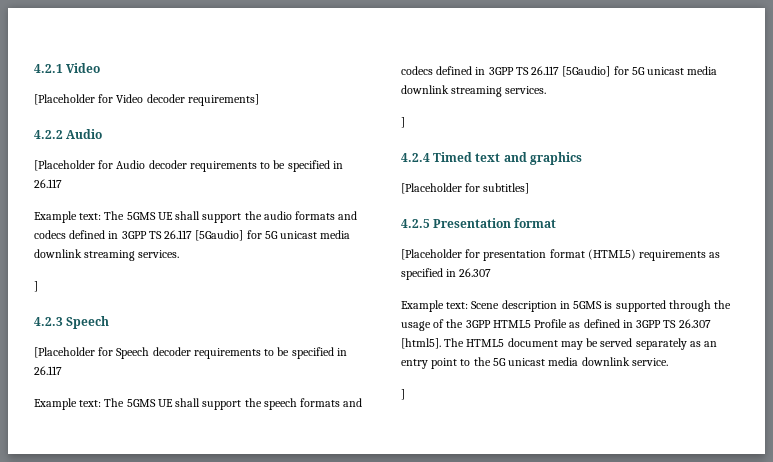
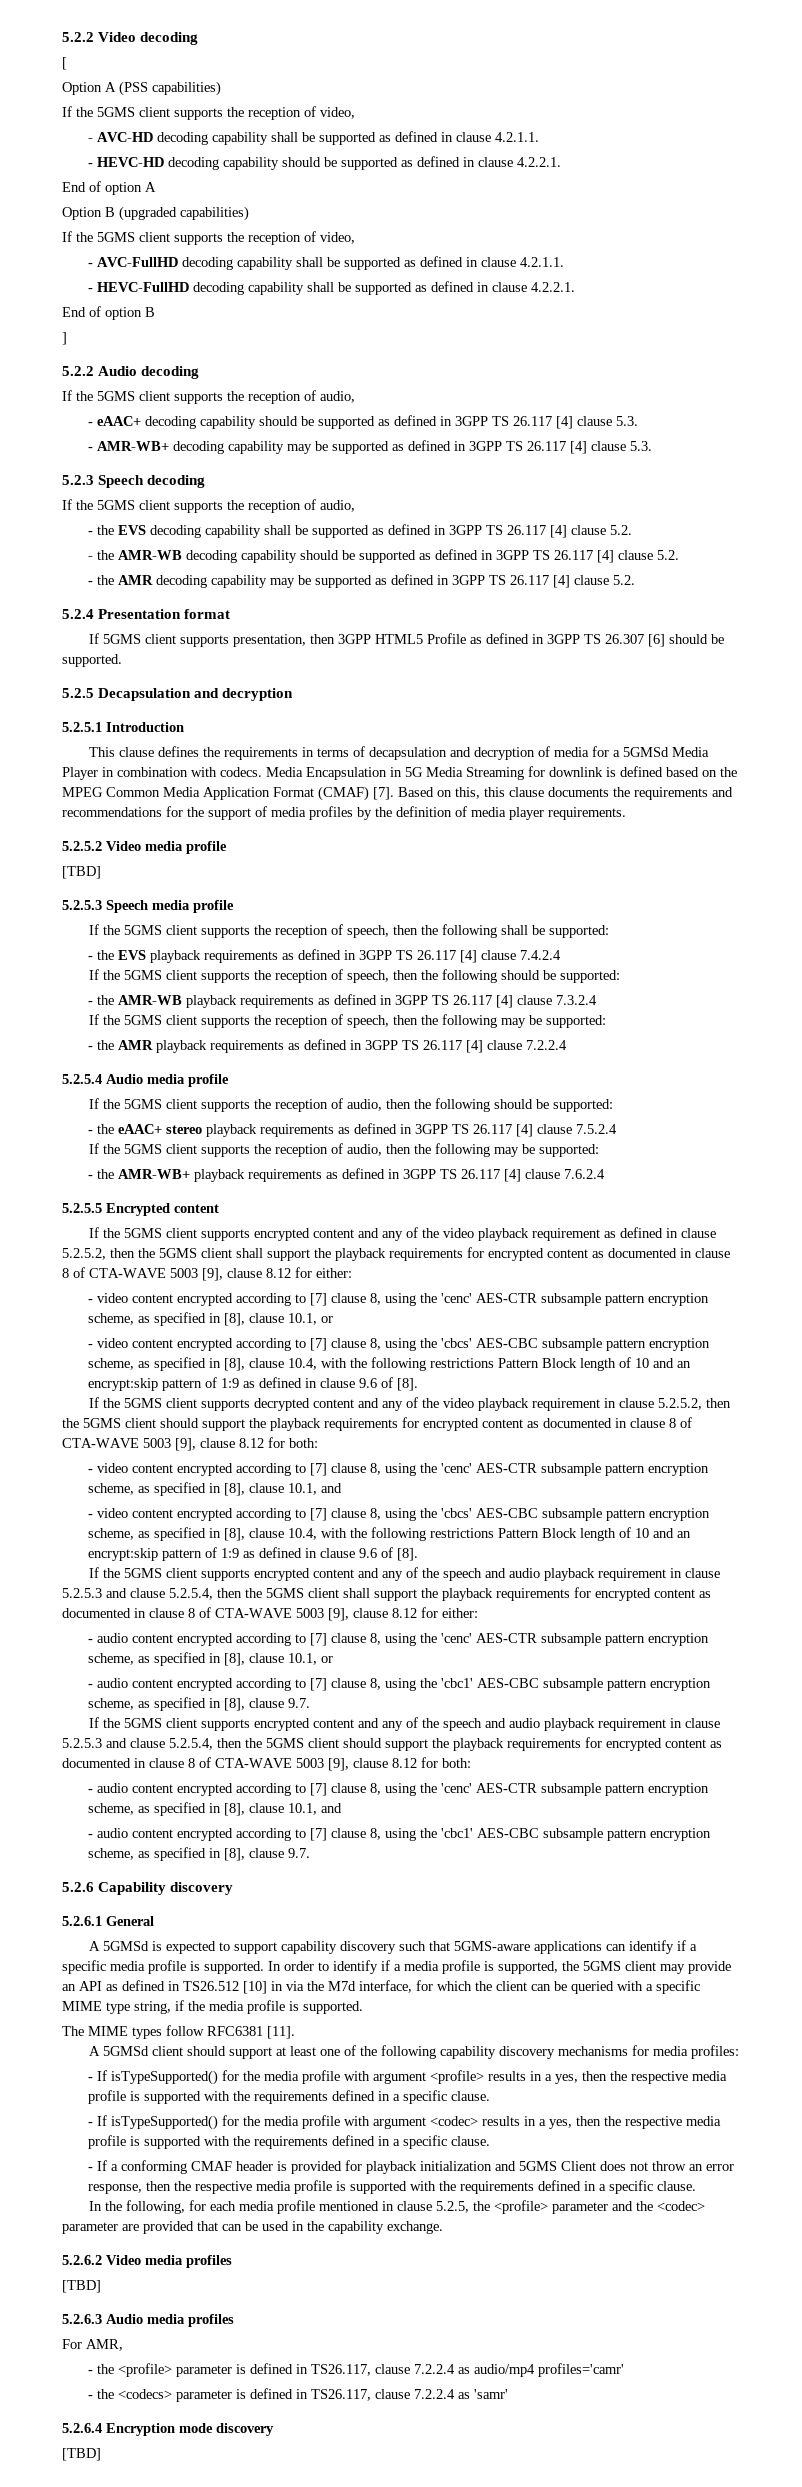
[34,63,101,73] [34,94,259,106] [34,129,103,139] [34,160,343,172] [34,179,62,188] [34,211,358,223] [34,230,351,241] [34,249,180,261] [34,281,38,292] [34,316,110,329] [34,347,347,359] [34,366,62,375] [34,398,363,410] [401,66,718,77] [401,85,547,97] [401,117,405,128] [401,152,582,165] [401,183,530,194] [401,218,557,228] [401,249,721,261] [401,268,492,280] [401,300,732,312] [401,319,464,331] 4.2.1 Video // [Placeholder for Video decoder requirements] // 4.2.2 Audio // [Placeholder for Audio decoder requirements to be specified in 26.117 // Example text: The 5GMS UE shall support the audio formats and codecs defined in 3GPP TS 26.117 [5Gaudio] for 5G unicast media downlink streaming services. // ] // 4.2.3 Speech // [Placeholder for Speech decoder requirements to be specified in 26.117 // Example text: The 5GMS UE shall support the speech formats and codecs defined in 3GPP TS 26.117 [5Gaudio] for 5G unicast media downlink streaming services. // ] // 4.2.4 Timed text and graphics // [Placeholder for subtitles] // 4.2.5 Presentation format // [Placeholder for presentation format (HTML5) requirements as specified in 26.307 // Example text: Scene description in 5GMS is supported through the usage of the -> [62,32,199,45] [62,57,67,70] [62,81,221,96] [62,106,355,120] [88,131,540,145] [88,156,562,170] [62,181,156,195] [62,206,249,221] [62,231,355,245] [88,256,565,270] [88,281,576,295] [62,306,155,320] [62,332,67,345] [62,366,200,379] [62,390,355,404] [88,415,639,429] [88,440,653,454] [62,475,206,488] [62,499,355,513] [88,524,633,538] [88,549,680,563] [88,574,636,588] [62,609,231,619] [89,633,336,647] 5.2.2 Video decoding // [ // Option A (PSS capabilities) // If the 5GMS client supports the reception of video, // - AVC-HD decoding capability shall be supported as defined in clause 4.2.1.1. // - HEVC-HD decoding capability should be supported as defined in clause 4.2.2.1. // End of option A // Option B (upgraded capabilities) // If the 5GMS client supports the reception of video, // - AVC-FullHD decoding capability shall be supported as defined in clause 4.2.1.1. // - HEVC-FullHD decoding capability shall be supported as defined in clause 4.2.2.1. // End of option B // ] // 5.2.2 Audio decoding // If the 5GMS client supports the reception of audio, // - eAAC+ decoding capability should be supported as defined in 3GPP TS 26.117 [4] clause 5.3. // - AMR-WB+ decoding capability may be supported as defined in 3GPP TS 26.117 [4] clause 5.3. // 5.2.3 Speech decoding // If the 5GMS client supports the reception of audio, // - the EVS decoding capability shall be supported as defined in 3GPP TS 26.117 [4] clause 5.2. // - the AMR-WB decoding capability should be supported as defined in 3GPP TS 26.117 [4] clause 5.2. // - the AMR decoding capability may be supported as defined in 3GPP TS 26.117 [4] clause 5.2. // 5.2.4 Presentation format // If 5GMS client supports presentation, then
[401,338,718,350] [401,357,668,369] [401,389,405,400] [html5]. The HTML5 document may be served separately as an entry point to the 5G unicast media downlink service. // ] -> [648,634,725,647] [62,654,122,667] [62,688,294,701] [62,722,184,732] [89,746,710,760] [62,766,737,780] [62,786,733,801] [62,806,626,820] [62,841,227,854] [62,866,101,879] [62,900,234,913] [89,924,610,938] [88,949,562,963] [89,969,621,983] [88,994,598,1008] [89,1014,607,1028] [88,1039,568,1053] [62,1074,229,1087] [89,1098,614,1112] [88,1123,618,1137] [89,1143,600,1157] [88,1168,606,1182] [62,1203,219,1216] [89,1227,717,1241] [62,1247,730,1261] [62,1267,352,1281] [88,1293,710,1306] [88,1312,334,1326] [88,1338,711,1351] [88,1357,692,1371] [88,1377,419,1391] [89,1397,732,1411] [62,1417,692,1431] [62,1437,318,1451] [88,1463,710,1476] [88,1482,343,1496] [88,1508,711,1521] [88,1527,692,1541] [88,1547,419,1561] [89,1567,721,1581] [62,1587,711,1601] [62,1607,478,1621] [88,1633,710,1646] [88,1652,334,1666] [88,1678,712,1691] [88,1697,311,1711] [89,1717,721,1731] [62,1737,722,1751] [62,1757,471,1771] [88,1783,710,1796] [88,1802,343,1816] [88,1828,712,1841] [88,1847,311,1861] [62,1882,234,1895] [62,1916,154,1926] [89,1940,698,1954] [62,1960,731,1974] [62,1980,700,1994] [62,2000,363,2014] [62,2025,295,2039] [89,2045,740,2059] [88,2070,728,2085] [88,2090,491,2104] [88,2115,722,2130] [88,2135,491,2149] [88,2160,735,2174] [88,2180,697,2194] [89,2200,706,2214] [62,2221,443,2234] [62,2255,232,2268] [62,2280,101,2293] [62,2314,234,2327] [62,2339,123,2351] [88,2363,625,2377] [88,2388,509,2402] [62,2423,274,2436] [62,2448,101,2461] [6] should be supported. // 5.2.5 Decapsulation and decryption // 5.2.5.1 Introduction // This clause defines the requirements in terms of decapsulation and decryption of media for a 5GMSd Media Player in combination with codecs. Media Encapsulation in 5G Media Streaming for downlink is defined based on the MPEG Common Media Application Format (CMAF) [7]. Based on this, this clause documents the requirements and recommendations for the support of media profiles by the definition of media player requirements. // 5.2.5.2 Video media profile // [TBD] // 5.2.5.3 Speech media profile // If the 5GMS client supports the reception of speech, then the following shall be supported: // - the EVS playback requirements as defined in 3GPP TS 26.117 [4] clause 7.4.2.4 // If the 5GMS client supports the reception of speech, then the following should be supported: // - the AMR-WB playback requirements as defined in 3GPP TS 26.117 [4] clause 7.3.2.4 // If the 5GMS client supports the reception of speech, then the following may be supported: // - the AMR playback requirements as defined in 3GPP TS 26.117 [4] clause 7.2.2.4 // 5.2.5.4 Audio media profile // If the 5GMS client supports the reception of audio, then the following should be supported: // - the eAAC+ stereo playback requirements as defined in 3GPP TS 26.117 [4] clause 7.5.2.4 // If the 5GMS client supports the reception of audio, then the following may be supported: // - the AMR-WB+ playback requirements as defined in 3GPP TS 26.117 [4] clause 7.6.2.4 // 5.2.5.5 Encrypted content // If the 5GMS client supports encrypted content and any of the video playback requirement as defined in clause 5.2.5.2, then the 5GMS client shall support the playback requirements for encrypted content as documented in clause 8 of CTA-WAVE 5003 [9], clause 8.12 for either: // - video content encrypted according to [7] clause 8, using the 'cenc' AES-CTR subsample pattern encryption scheme, as specified in [8], clause 10.1, or // - video content encrypted according to [7] clause 8, using the 'cbcs' AES-CBC subsample pattern encryption scheme, as specified in [8], clause 10.4, with the following restrictions Pattern Block length of 10 and an encrypt:skip pattern of 1:9 as defined in clause 9.6 of [8]. // If the 5GMS client supports decrypted content and any of the video playback requirement in clause 5.2.5.2, then the 5GMS client should support the playback requirements for encrypted content as documented in clause 8 of CTA-WAVE 5003 [9], clause 8.12 for both: // - video content encrypted according to [7] clause 8, using the 'cenc' AES-CTR subsample pattern encryption scheme, as specified in [8], clause 10.1, and // - video content encrypted according to [7] clause 8, using the 'cbcs' AES-CBC subsample pattern encryption scheme, as specified in [8], clause 10.4, with the following restrictions Pattern Block length of 10 and an encrypt:skip pattern of 1:9 as defined in clause 9.6 of [8]. // If the 5GMS client supports encrypted content and any of the speech and audio playback requirement in clause 5.2.5.3 and clause 5.2.5.4, then the 5GMS client shall support the playback requirements for encrypted content as documented in clause 8 of CTA-WAVE 5003 [9], clause 8.12 for either: // - audio content encrypted according to [7] clause 8, using the 'cenc' AES-CTR subsample pattern encryption scheme, as specified in [8], clause 10.1, or // - audio content encrypted according to [7] clause 8, using the 'cbc1' AES-CBC subsample pattern encryption scheme, as specified in [8], clause 9.7. // If the 5GMS client supports encrypted content and any of the speech and audio playback requirement in clause 5.2.5.3 and clause 5.2.5.4, then the 5GMS client should support the playback requirements for encrypted content as documented in clause 8 of CTA-WAVE 5003 [9], clause 8.12 for both: // - audio content encrypted according to [7] clause 8, using the 'cenc' AES-CTR subsample pattern encryption scheme, as specified in [8], clause 10.1, and // - audio content encrypted according to [7] clause 8, using the 'cbc1' AES-CBC subsample pattern encryption scheme, as specified in [8], clause 9.7. // 5.2.6 Capability discovery // 5.2.6.1 General // A 5GMSd is expected to support capability discovery such that 5GMS-aware applications can identify if a specific media profile is supported. In order to identify if a media profile is supported, the 5GMS client may provide an API as defined in TS26.512 [10] in via the M7d interface, for which the client can be queried with a specific MIME type string, if the media profile is supported. // The MIME types follow RFC6381 [11]. // A 5GMSd client should support at least one of the following capability discovery mechanisms for media profiles: // - If isTypeSupported() for the media profile with argument <profile> results in a yes, then the respective media profile is supported with the requirements defined in a specific clause. // - If isTypeSupported() for the media profile with argument <codec> results in a yes, then the respective media profile is supported with the requirements defined in a specific clause. // - If a conforming CMAF header is provided for playback initialization and 5GMS Client does not throw an error response, then the respective media profile is supported with the requirements defined in a specific clause. // In the following, for each media profile mentioned in clause 5.2.5, the <profile> parameter and the <codec> parameter are provided that can be used in the capability exchange. // 5.2.6.2 Video media profiles // [TBD] // 5.2.6.3 Audio media profiles // For AMR, // - the <profile> parameter is defined in TS26.117, clause 7.2.2.4 as audio/mp4 profiles='camr' // - the <codecs> parameter is defined in TS26.117, clause 7.2.2.4 as 'samr' // 5.2.6.4 Encryption mode discovery // [TBD]

